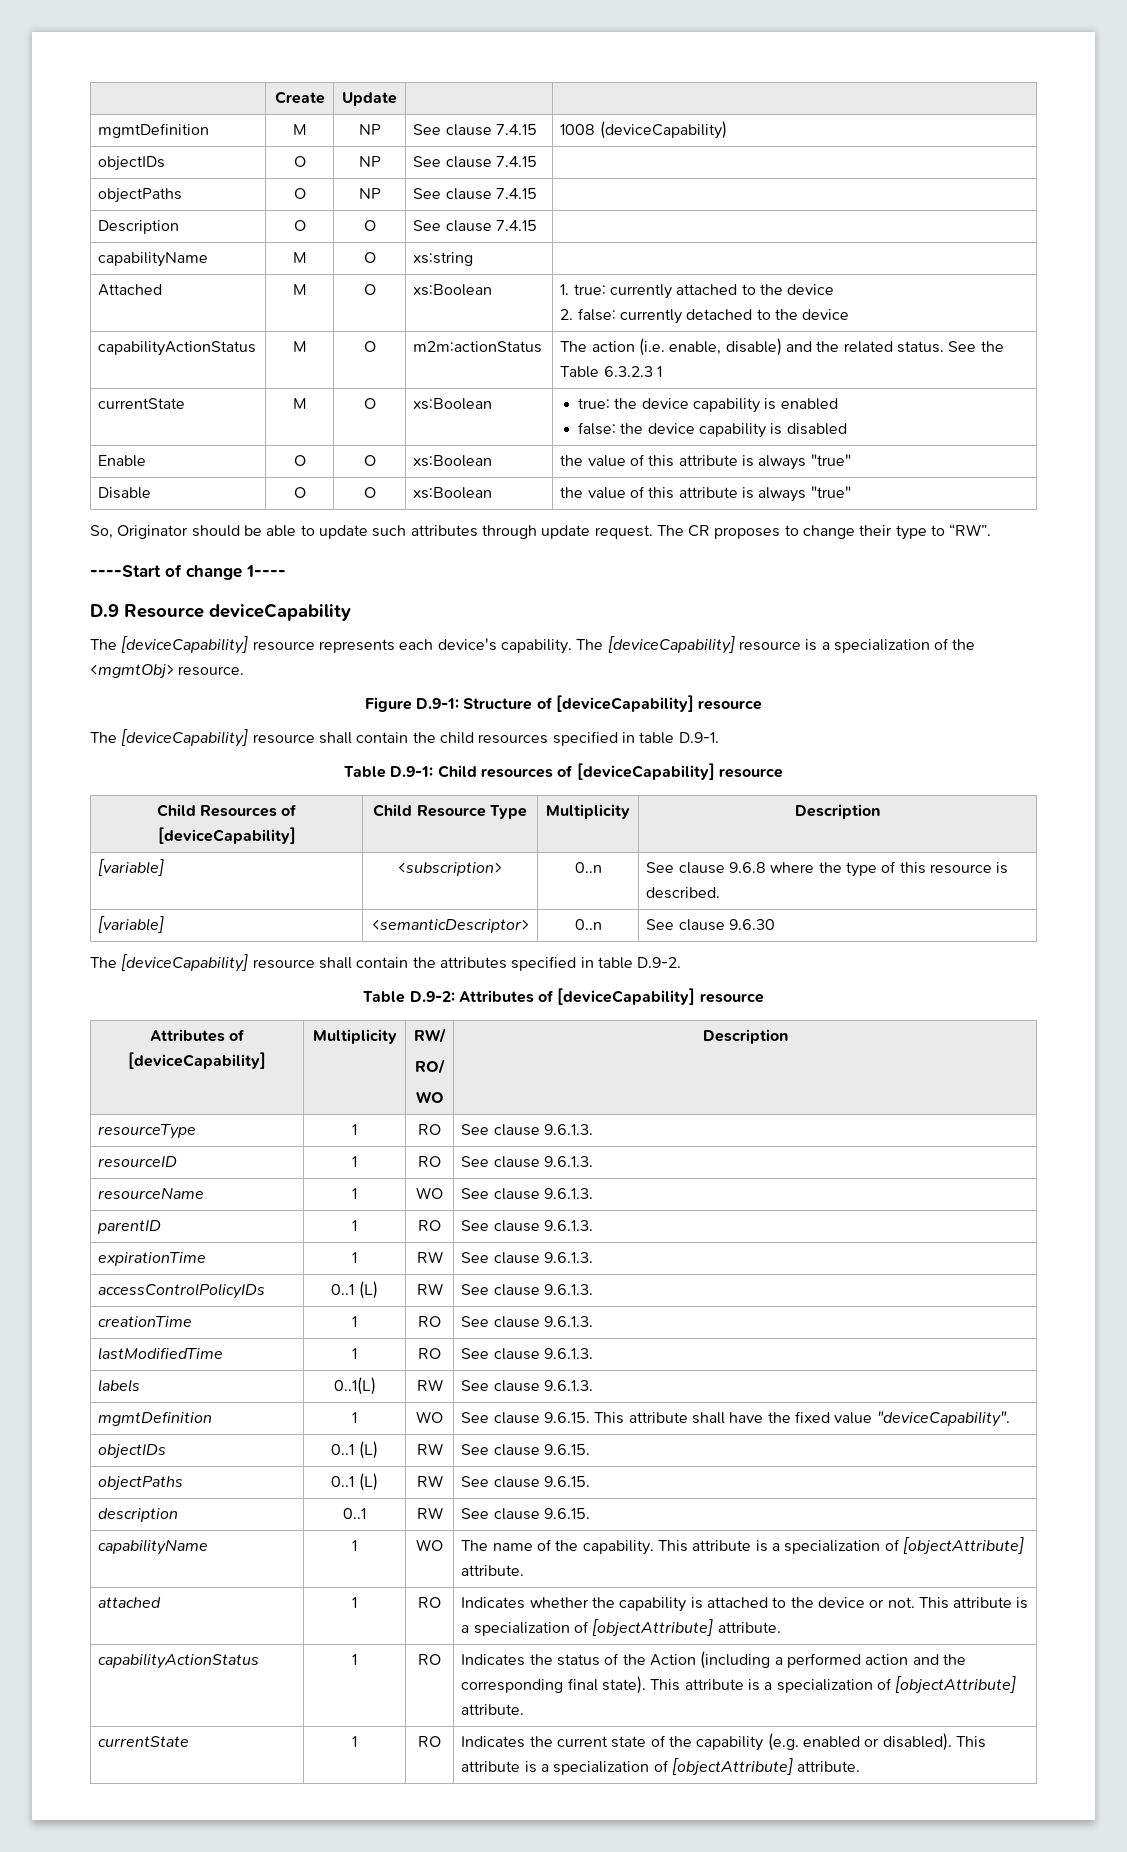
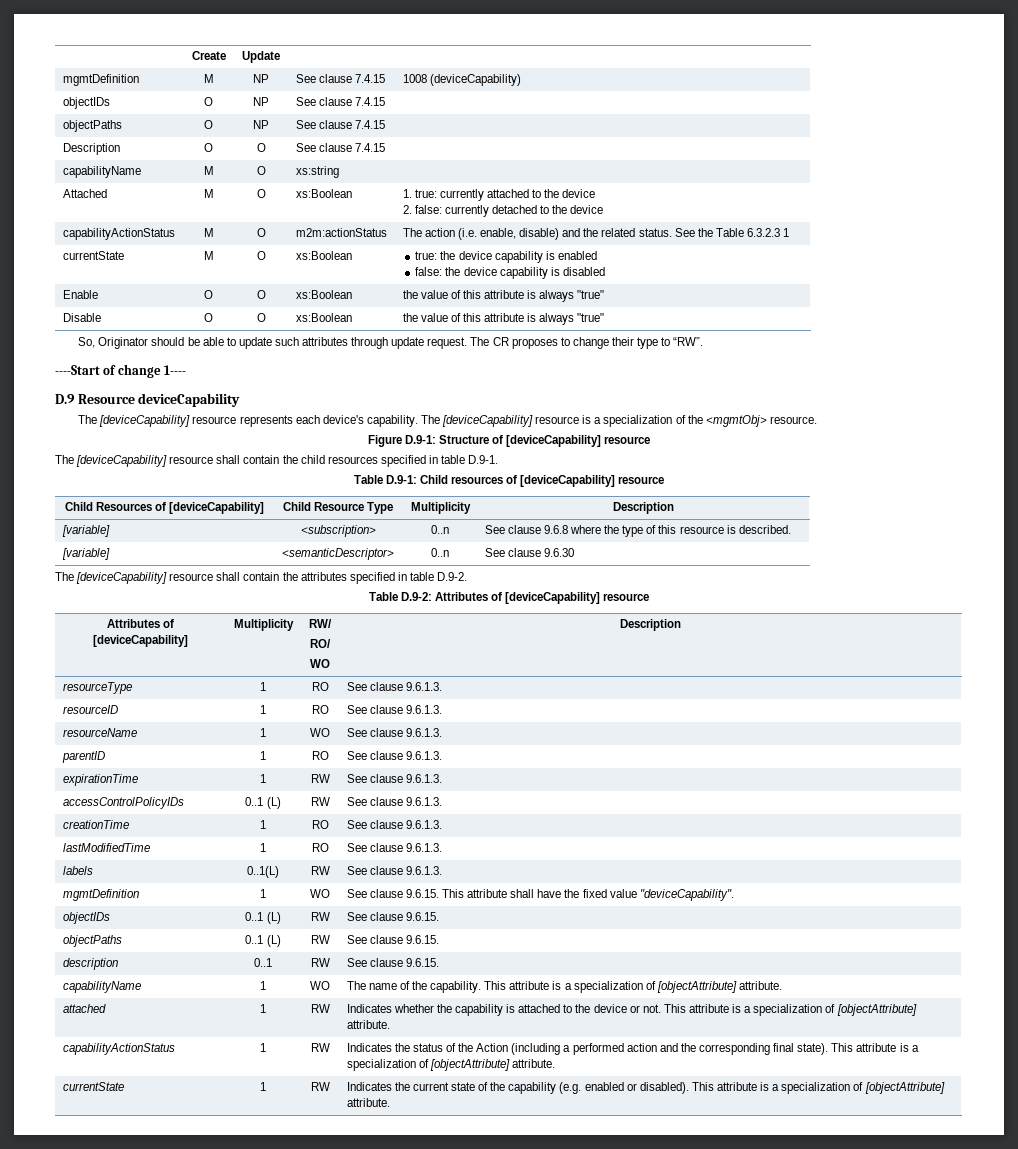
[418,1597,441,1608] RO -> [310,1004,330,1013] RW
[418,1654,441,1665] RO -> [310,1043,330,1052] RW
[418,1736,441,1747] RO -> [310,1082,330,1091] RW

